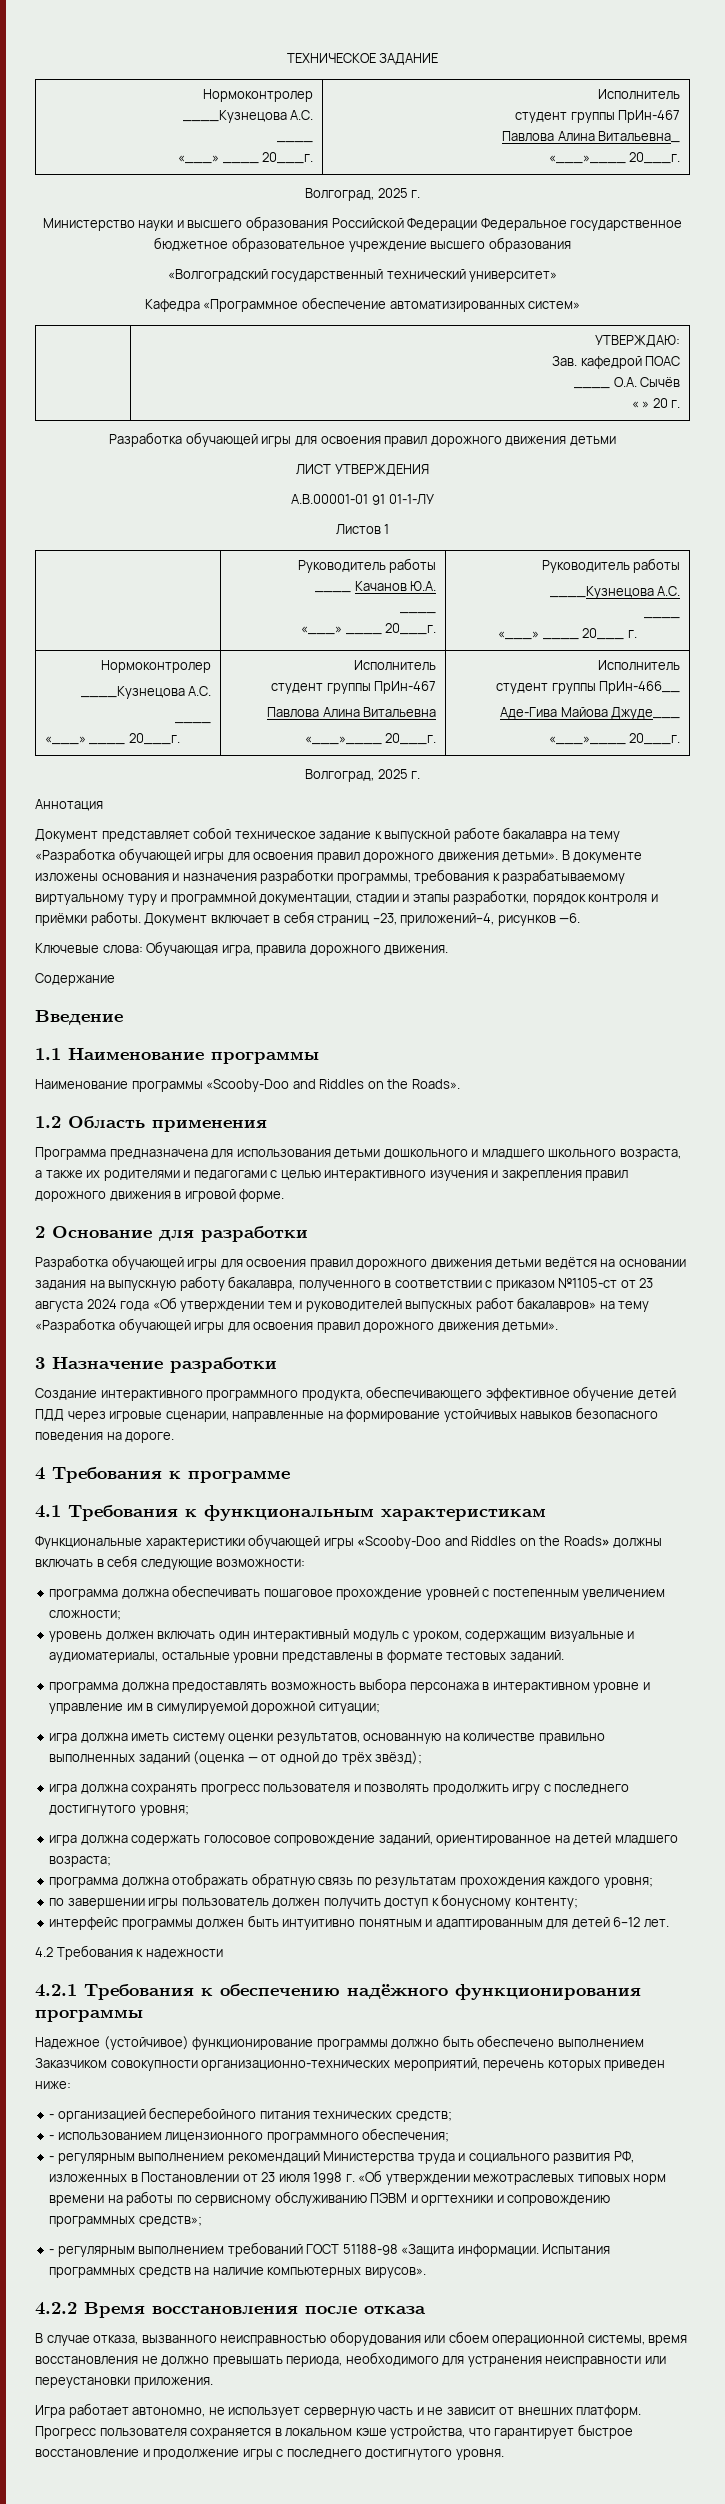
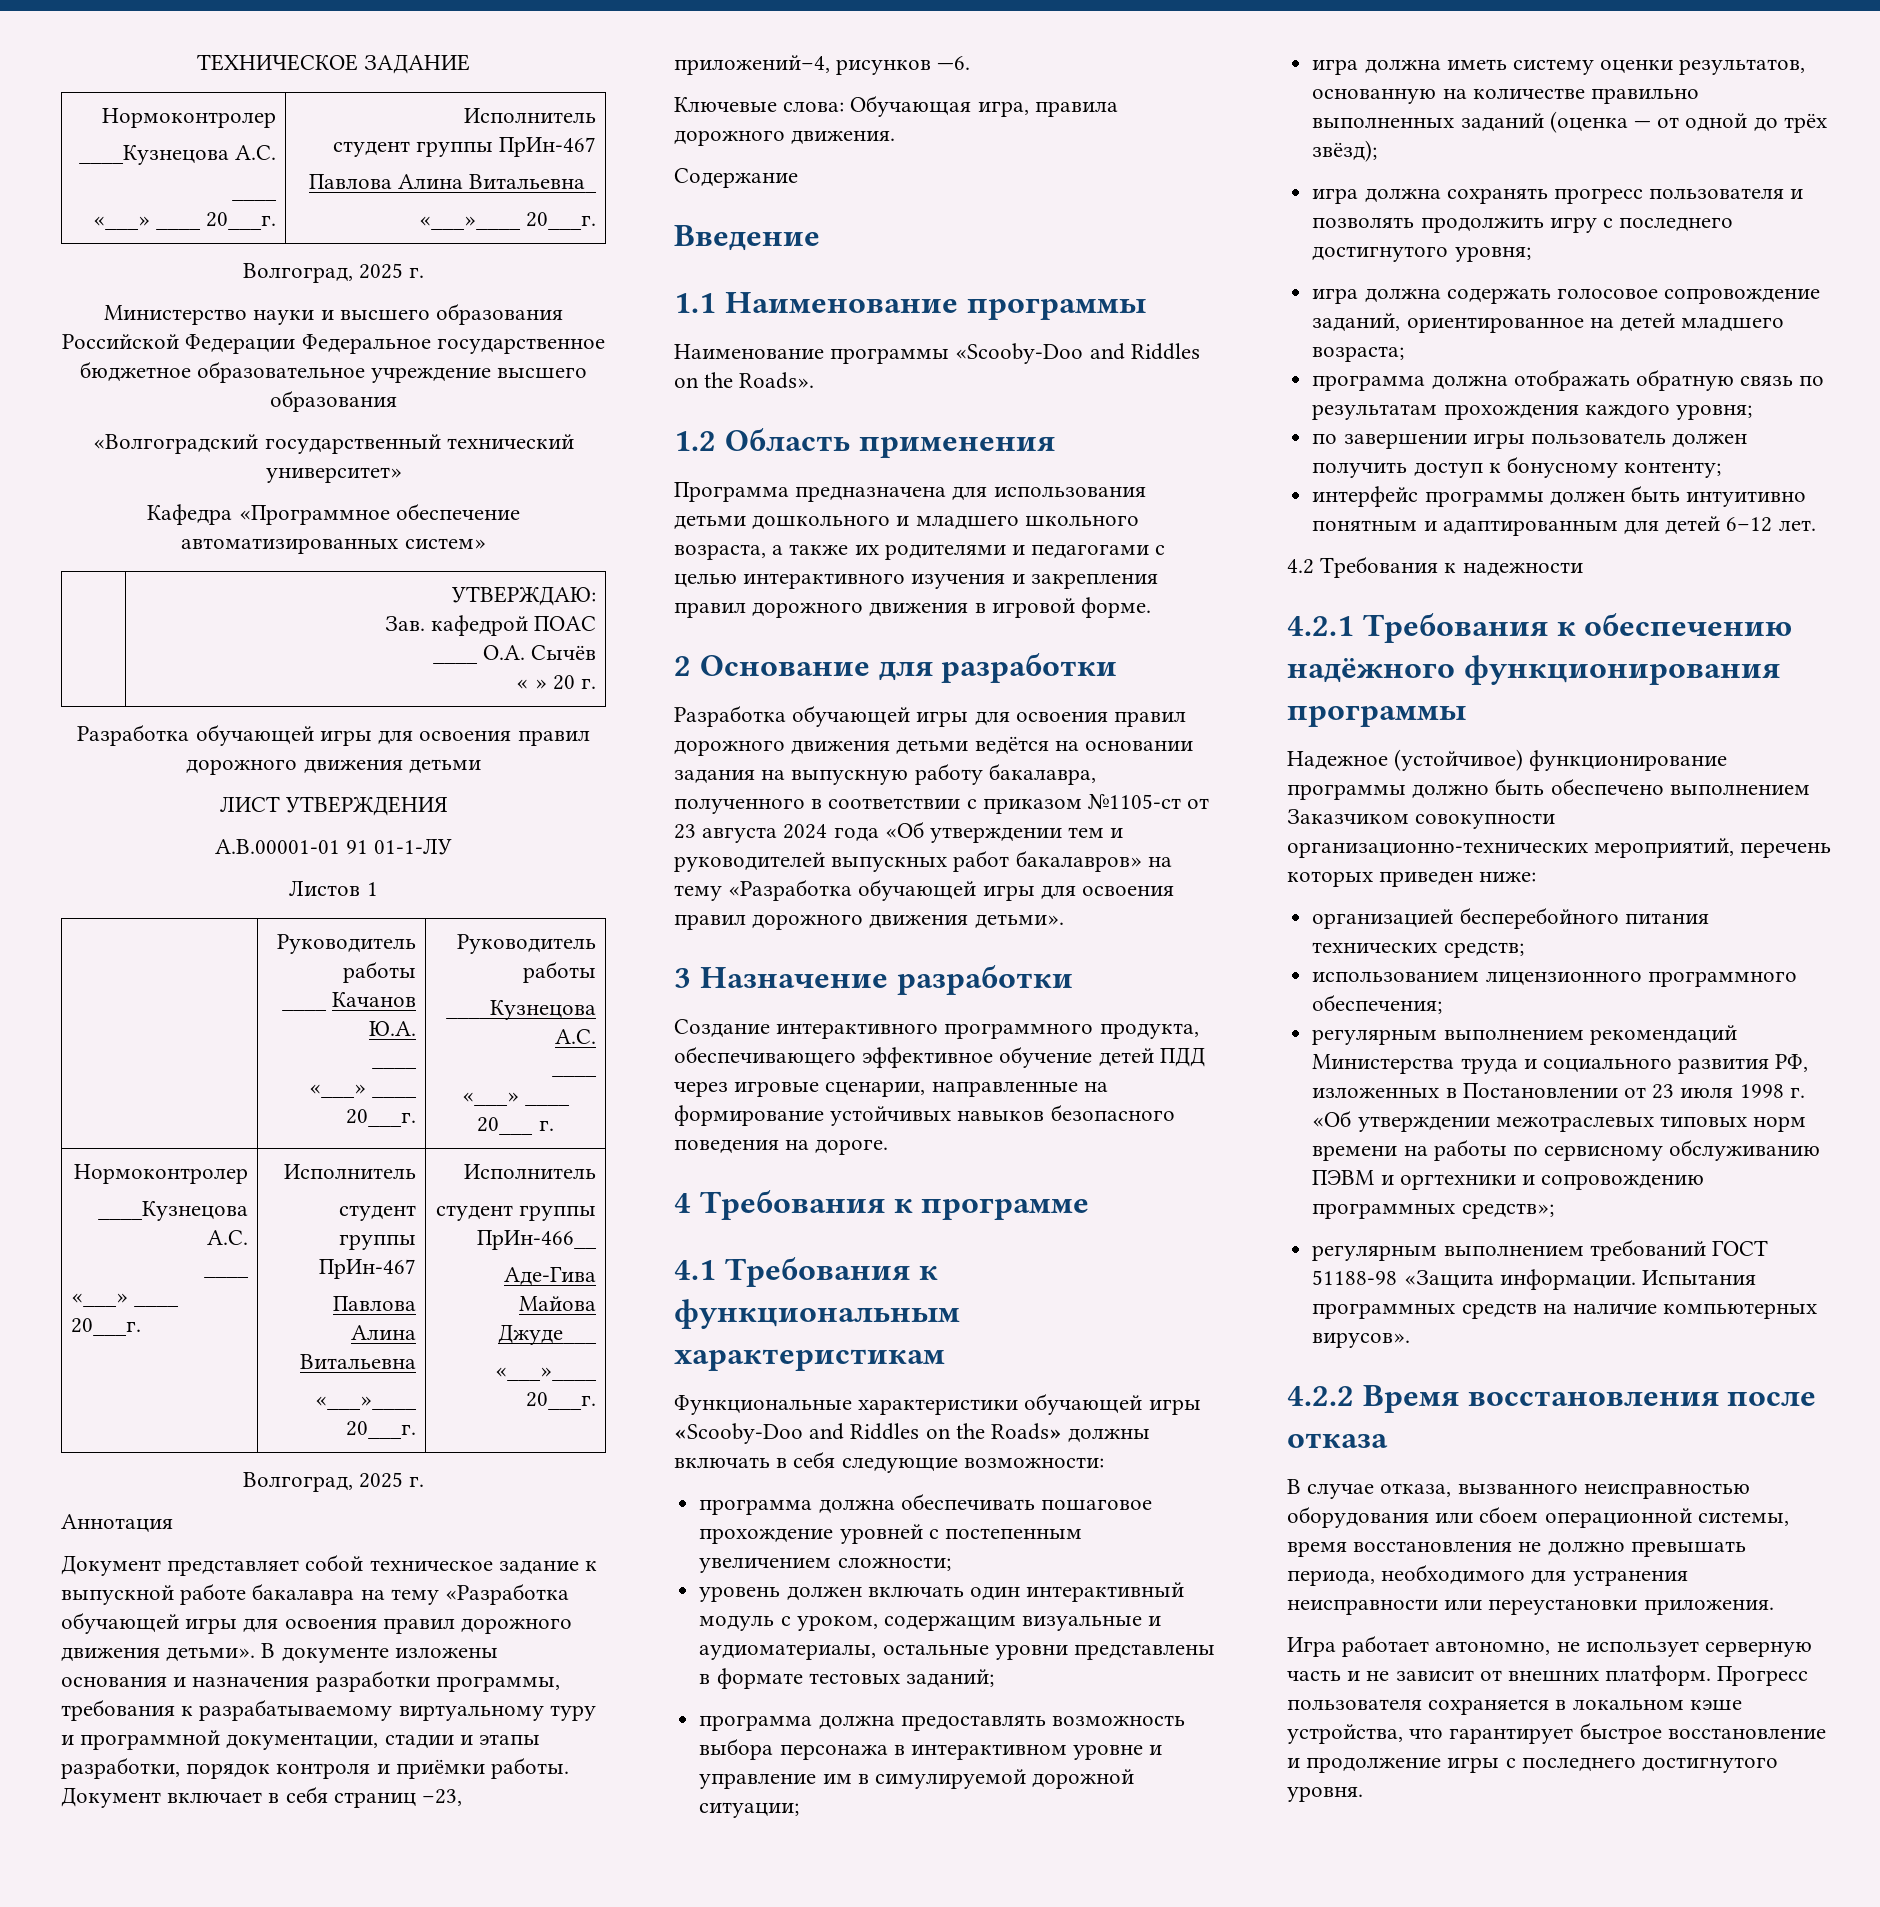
[509,1650,564,1662] заданий. -> [905,1669,994,1688] заданий;
[49,2114,55,2119] - -> (1537, 877) none
[49,2135,55,2140] - -> (1524, 950) none
[49,2156,55,2161] - -> (1443, 1004) none
[49,2249,55,2254] - -> (1554, 1211) none

